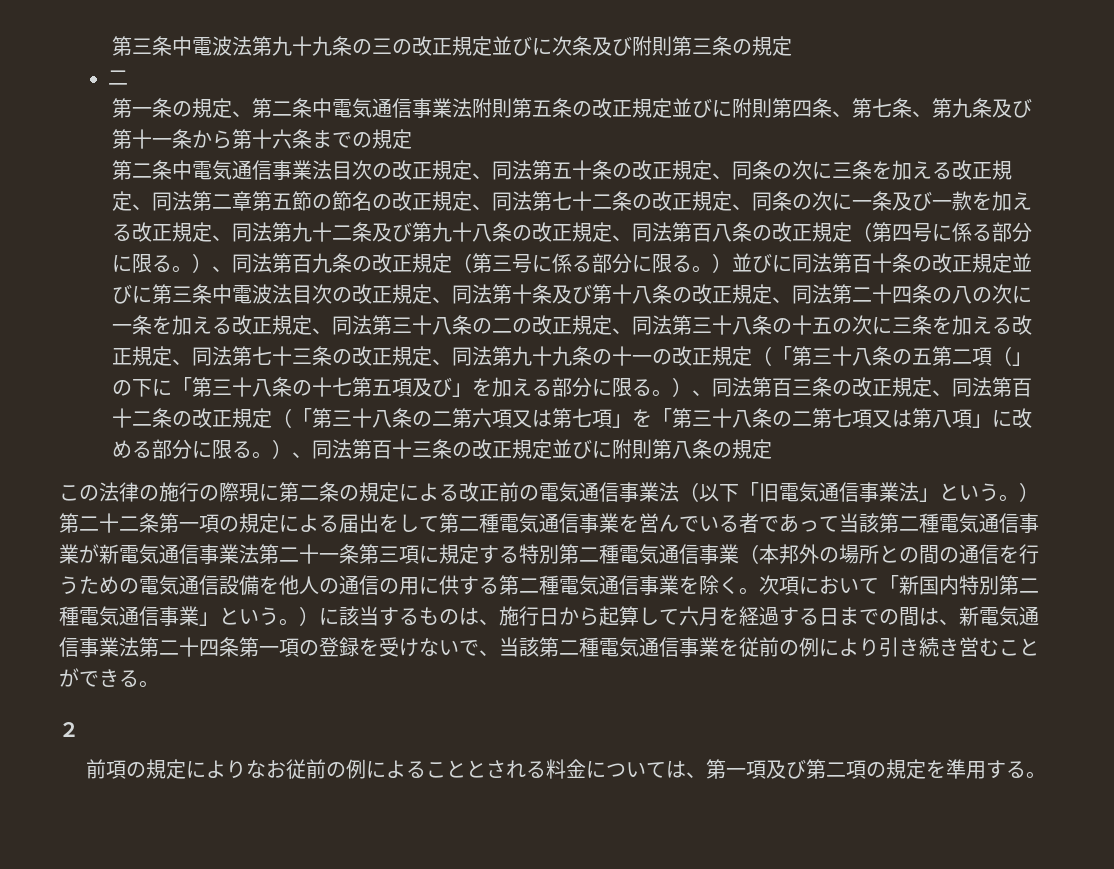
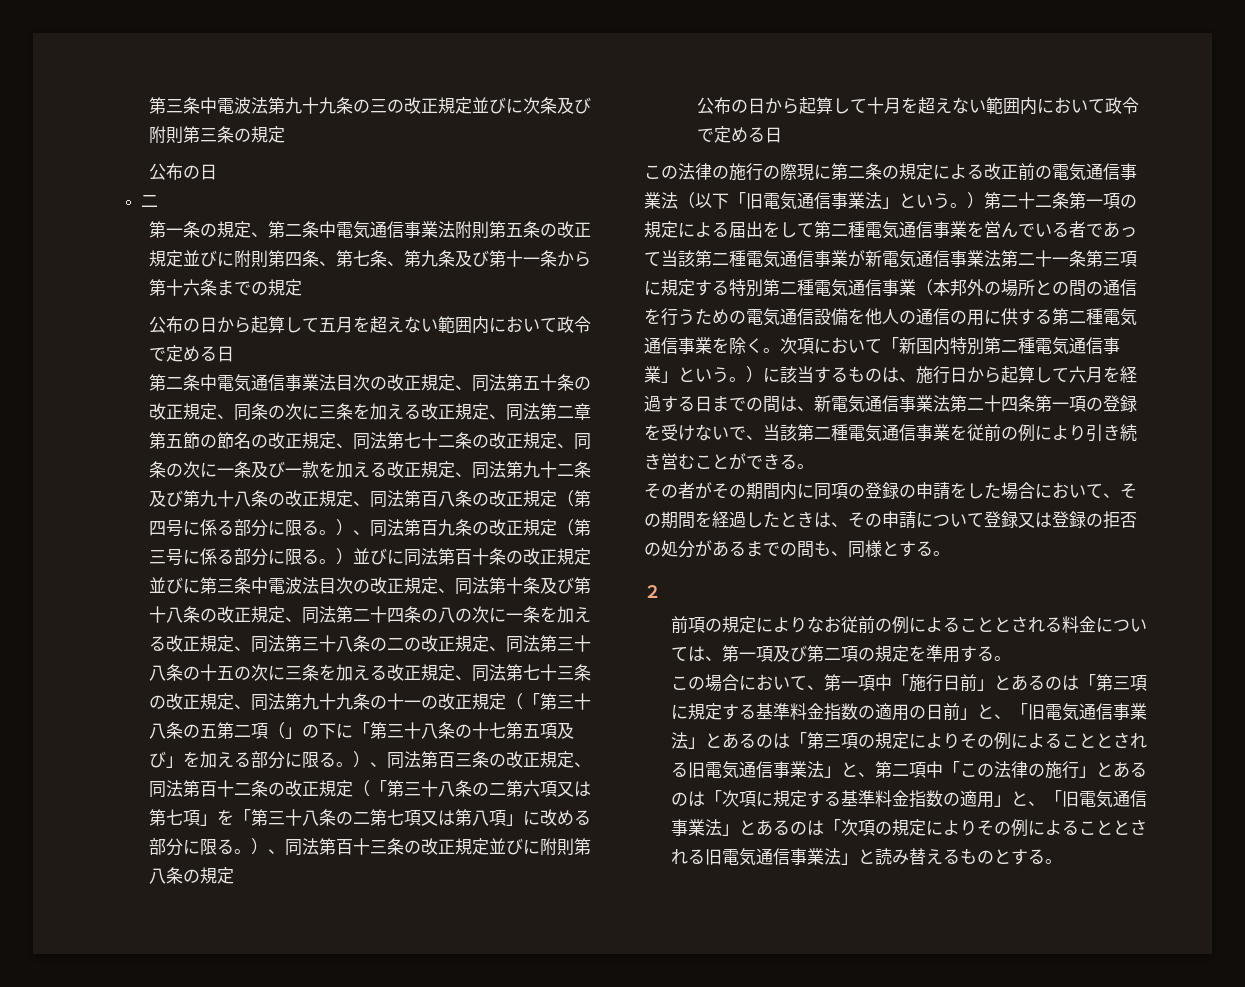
(793, 46) none -> [149,163,218,180] // 公布の日
(413, 139) none -> [149,316,592,334] [149,345,235,362] // 公布の日から起算して五月を超えない範囲内において政令で定める日
(773, 449) none -> [697,97,1140,115] [697,126,783,143] // 公布の日から起算して十月を超えない範囲内において政令で定める日
(159, 684) none -> [644,482,1137,500] [644,511,1137,529] [644,540,950,558] // その者がその期間内に同項の登録の申請をした場合において、その期間を経過したときは、その申請について登録又は登録の拒否の処分があるまでの間も、同様とする。
(1046, 775) none -> [670,674,1147,692] [670,703,1147,721] [670,732,1147,750] [670,761,1147,779] [670,790,1147,808] [670,819,1147,837] [670,848,1062,866] // この場合において、第一項中「施行日前」とあるのは「第三項に規定する基準料金指数の適用の日前」と、「旧電気通信事業法」とあるのは「第三項の規定によりその例によることとされる旧電気通信事業法」と、第二項中「この法律の施行」とあるのは「次項に規定する基準料金指数の適用」と、「旧電気通信事業法」とあるのは「次項の規定によりその例によることとされる旧電気通信事業法」と読み替えるものとする。

